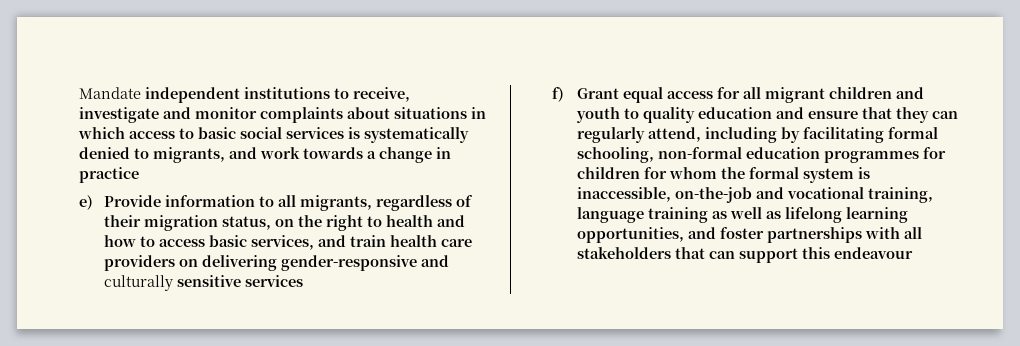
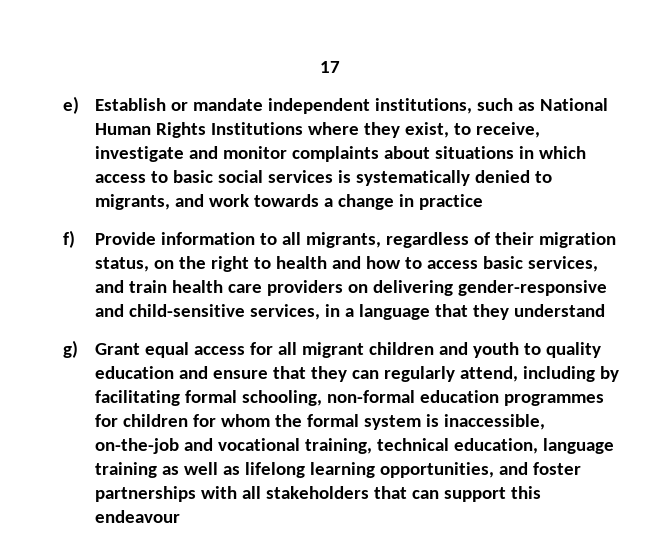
[79,87,331,103] Mandate independent institutions -> [319,61,340,73] [63,96,608,114] [95,122,449,138] 17 // e) Establish or mandate independent institutions, such as National Human Rights Institutions where they exist,
[79,195,94,210] e) -> [63,230,76,248] f)
[104,275,304,291] [552,87,565,102] culturally sensitive services // f) -> [128,304,605,320] [63,340,79,358] child-sensitive services, in a language that they understand // g)
(934, 195) none -> [376,438,538,454] technical education,

